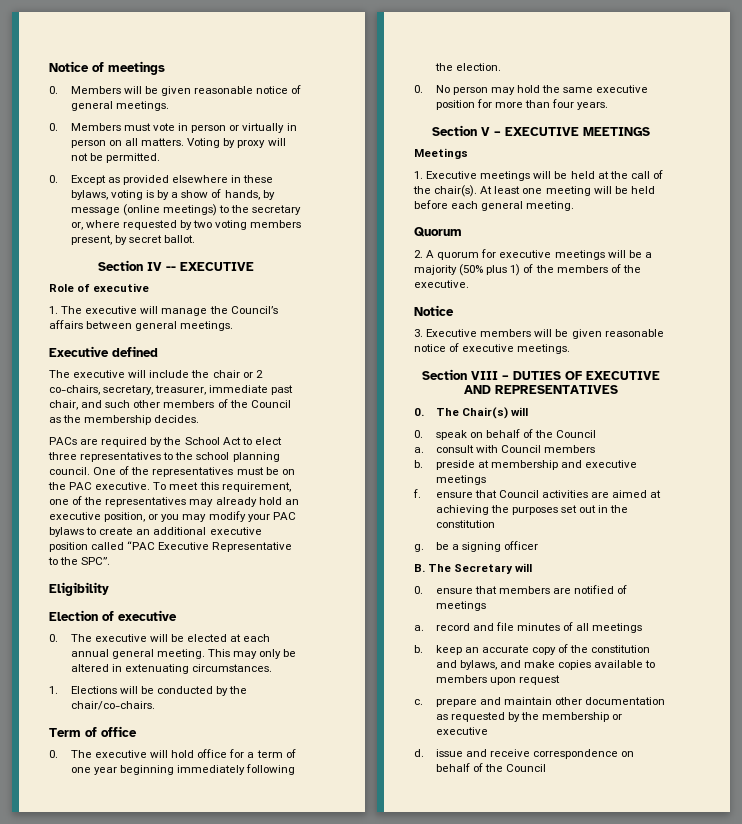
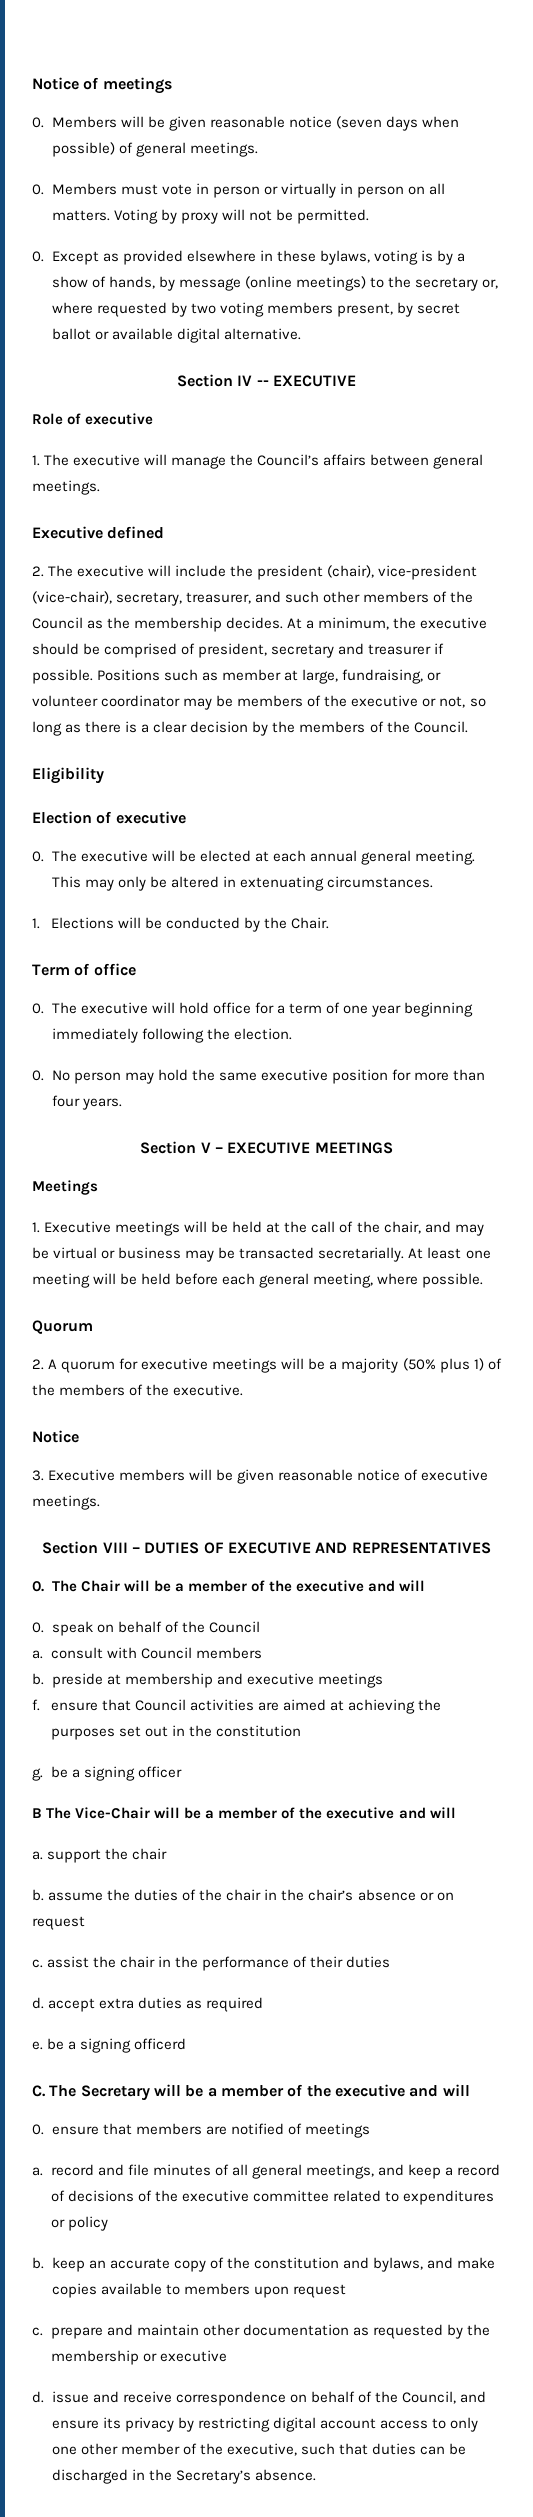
(289, 90) none -> [335,116,459,131] [51,142,115,157] (seven days when possible)
[164,235,196,243] ballot. -> [51,328,301,343] ballot or available digital alternative.
(158, 351) none -> [32,566,44,577] 2.
[212,370,263,378] [49,385,294,395] [49,400,78,410] chair or 2 co-chairs, secretary, treasurer, immediate past chair, -> [257,565,478,580] [32,591,252,606] president (chair), vice-president (vice-chair), secretary, treasurer,
[49,437,282,447] [48,452,280,462] [49,466,295,477] [48,482,291,492] [49,496,299,507] [49,511,296,522] [49,527,262,537] [49,541,293,552] [48,557,111,565] // PACs are required by the School Act to elect three representatives to the school planning council. One of the representatives must be on the PAC executive. To meet this requirement, one of the representatives may already hold an executive position, or you may modify your PAC bylaws to create an additional executive position called “PAC Executive Representative to the SPC”. -> [287,617,488,630] [32,643,445,658] [32,669,442,684] [32,695,486,710] [32,721,468,736] At a minimum, the executive should be comprised of president, secretary and treasurer if possible. Positions such as member at large, fundraising, or volunteer coordinator may be members of the executive or not, so long as there is a clear decision by the members of the Council.
[70,701,155,710] chair/co-chairs. -> [291,917,330,929] Chair.
[434,185,478,197] chair(s). -> [383,1221,484,1236] [32,1247,405,1262] chair, and may be virtual or business may be transacted secretarially.
[526,201,575,211] meeting. -> [313,1273,484,1288] meeting, where possible.
[461,407,508,419] Chair(s) -> [80,1580,395,1592] Chair will be a member of the executive and
[414,564,514,574] B. The Secretary -> [32,1807,456,1819] [32,1848,168,1863] [32,1889,454,1901] [32,1916,85,1930] [32,1956,391,1971] [32,1997,264,2012] [32,2038,187,2053] [32,2084,439,2101] B The Vice-Chair will be a member of the executive and will // a. support the chair // b. assume the duties of the chair in the chair’s absence or on request // c. assist the chair in the performance of their duties // d. accept extra duties as required // e. be a signing officerd // C. The Secretary will be a member of the executive and
[592,623,643,633] meetings -> [252,2164,501,2179] [50,2190,495,2205] [50,2216,108,2231] general meetings, and keep a record of decisions of the executive committee related to expenditures or policy
[506,764,547,772] Council -> [401,2391,486,2404] [51,2417,478,2432] [51,2443,467,2456] [51,2469,316,2484] Council, and ensure its privacy by restricting digital account access to only one other member of the executive, such that duties can be discharged in the Secretary’s absence.

